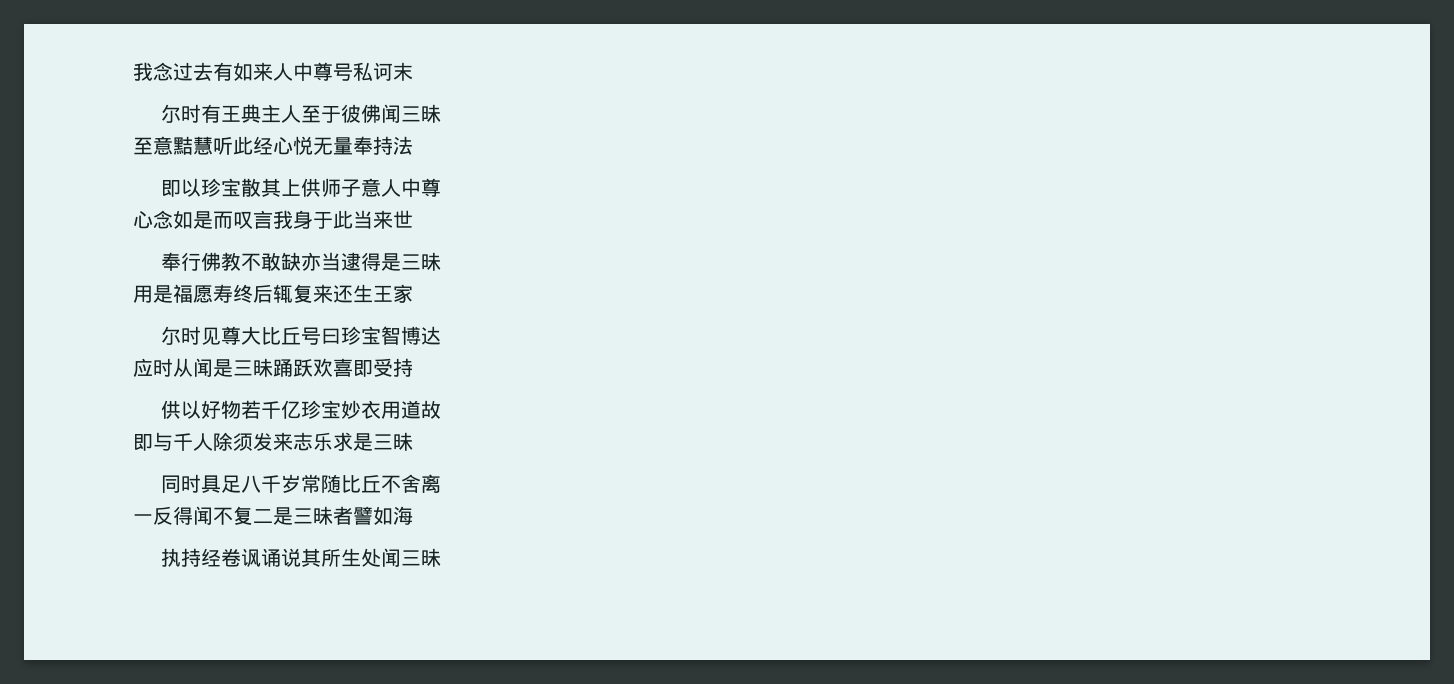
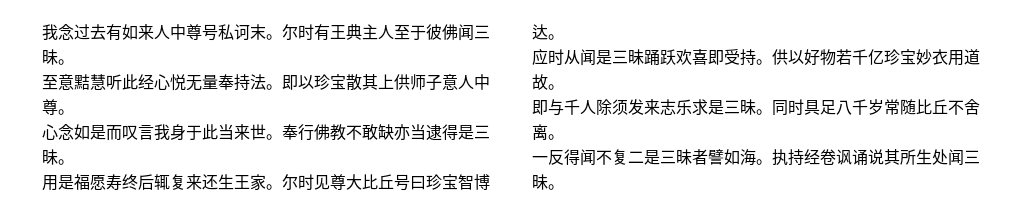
(413, 71) // -> [266,34,282,40] 。
(441, 113) none -> [58,59,74,65] 。
(413, 145) // -> [266,84,282,90] 。
(441, 187) none -> [58,109,74,115] 。
(413, 219) // -> [266,134,282,140] 。
(441, 261) none -> [58,159,74,165] 。
(413, 293) // -> [266,184,282,190] 。
(441, 335) none -> [548,34,564,40] 。
(413, 367) // -> [756,59,772,65] 。
(441, 409) none -> [548,84,564,90] 。
(413, 441) // -> [756,109,772,115] 。
(441, 483) none -> [548,134,564,140] 。
(413, 515) // -> [756,159,772,165] 。
(441, 557) none -> [548,184,564,190] 。

